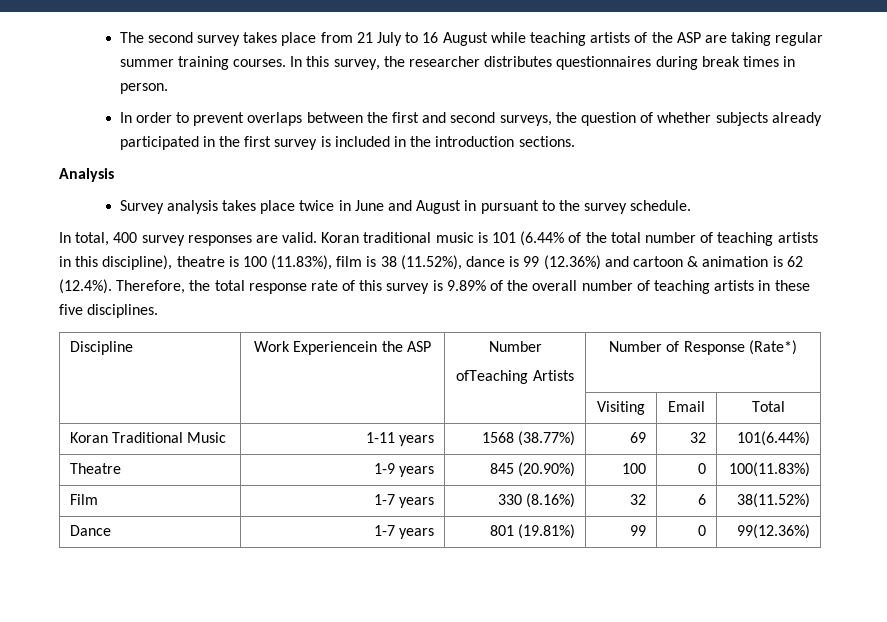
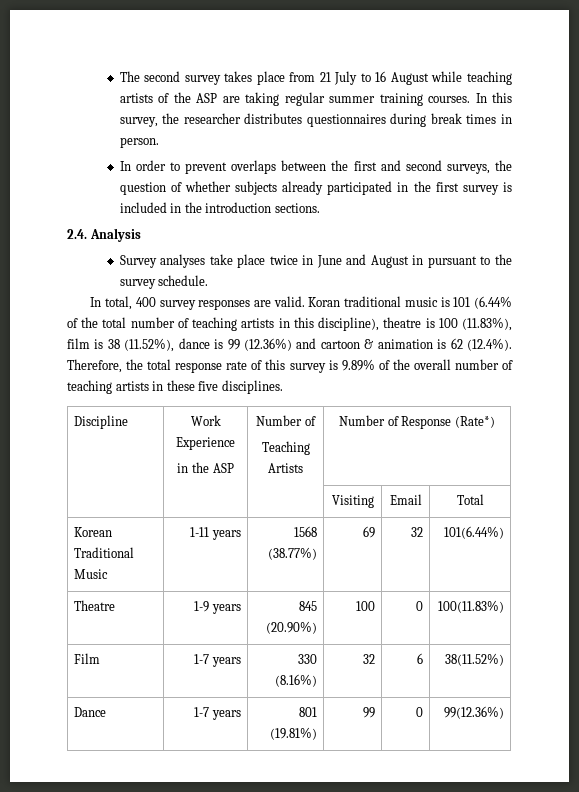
(575, 141) none -> [67,229,87,239] 2.4.
[166,200,257,214] analysis takes -> [160,254,233,268] analyses take
[293,341,378,355] Experiencein -> [176,437,235,450] [177,463,189,473] Experience // in
[456,370,529,384] // ofTeaching -> [304,416,316,426] [261,441,310,455] of // Teaching
[70,432,109,443] Koran -> [74,527,113,537] Korean

